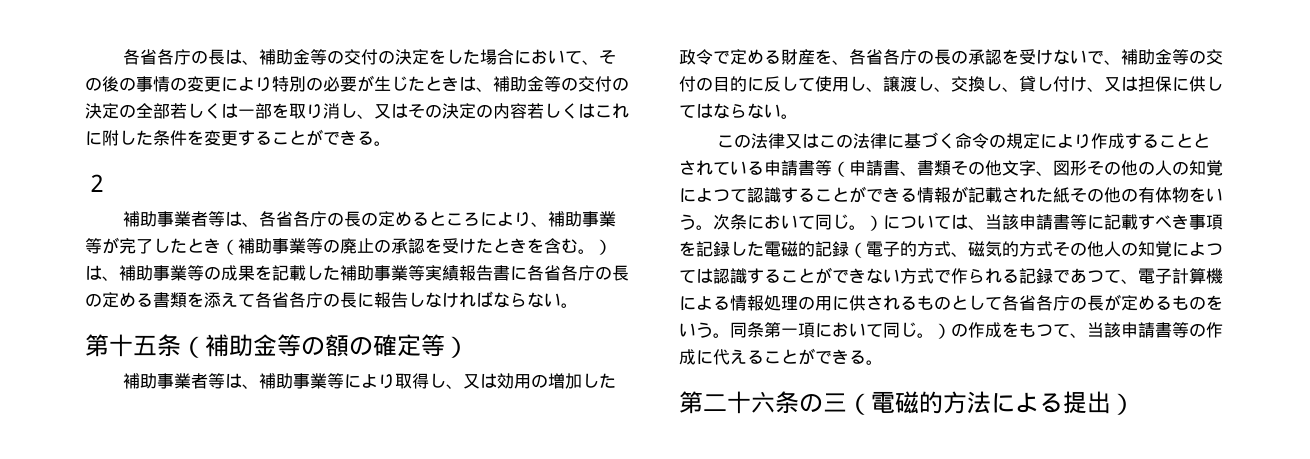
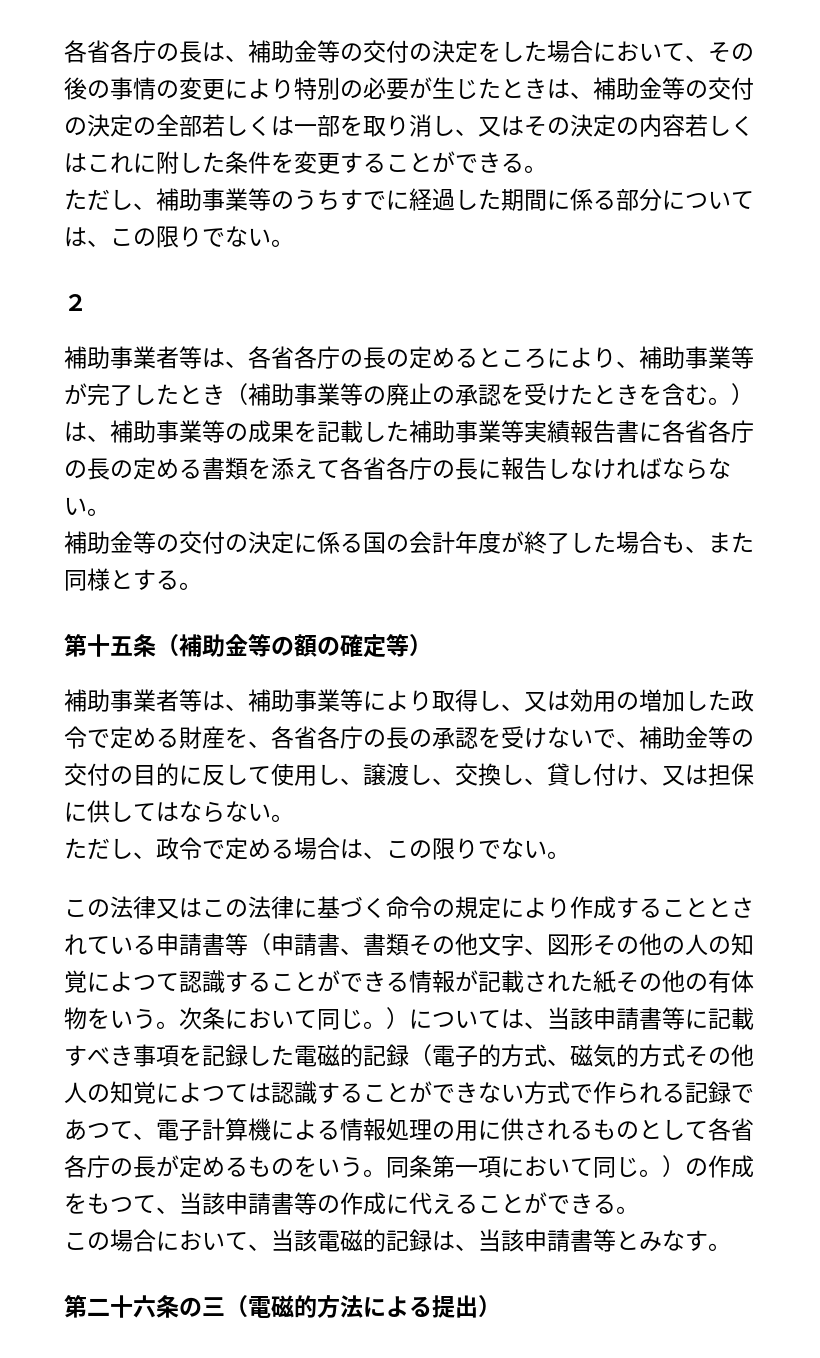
(391, 143) none -> [64,188,754,211] [64,226,294,248] // ただし、補助事業等のうちすでに経過した期間に係る部分については、この限りでない。
(578, 305) none -> [64,531,754,554] [64,568,202,591] // 補助金等の交付の決定に係る国の会計年度が終了した場合も、また同様とする。
(798, 116) none -> [64,837,570,860] // ただし、政令で定める場合は、この限りでない。
(883, 362) none -> [64,1229,731,1252] // この場合において、当該電磁的記録は、当該申請書等とみなす。

